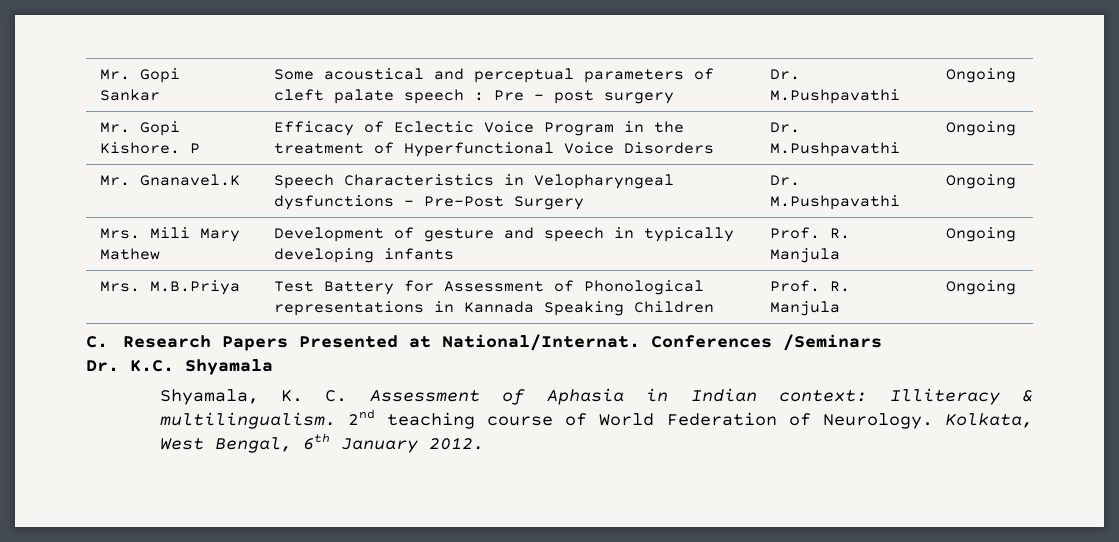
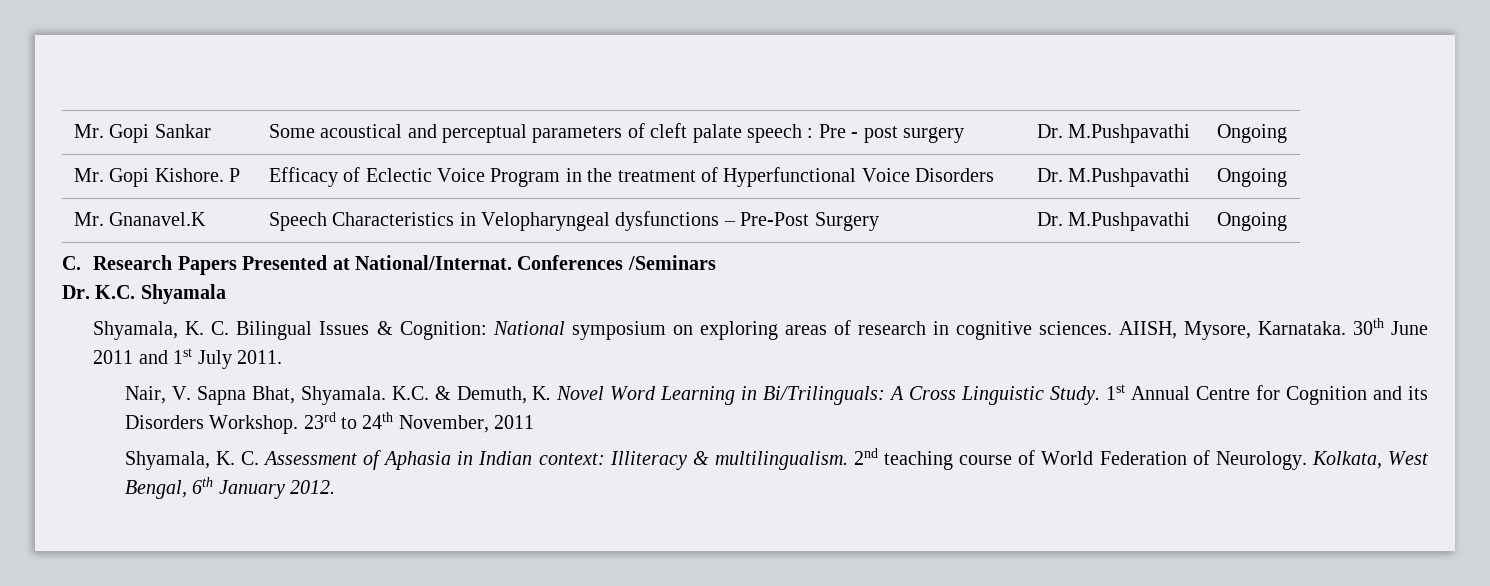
[100,227,241,242] [100,248,161,260] [274,227,735,242] [274,248,455,263] [770,227,851,239] [770,248,841,263] [946,227,1017,242] [100,280,241,295] [274,280,705,295] [274,301,715,316] [770,280,851,292] [770,301,841,316] [946,280,1017,295] // Mrs. Mili Mary Mathew | Development of gesture and speech in typically developing infants | Prof. R. Manjula | Ongoing // Mrs. M.B.Priya | Test Battery for Assessment of Phonological representations in Kannada Speaking Children | Prof. R. Manjula | Ongoing -> (1287, 221) none
(273, 367) none -> [93,318,1428,340] [93,348,282,369] [124,384,1429,405] [124,412,535,434] // Shyamala, K. C. Bilingual Issues & Cognition: National symposium on exploring areas of research in cognitive sciences. AIISH, Mysore, Karnataka. 30th June 2011 and 1st July 2011. // Nair, V. Sapna Bhat, Shyamala. K.C. & Demuth, K. Novel Word Learning in Bi/Trilinguals: A Cross Linguistic Study. 1st Annual Centre for Cognition and its Disorders Workshop. 23rd to 24th November, 2011

